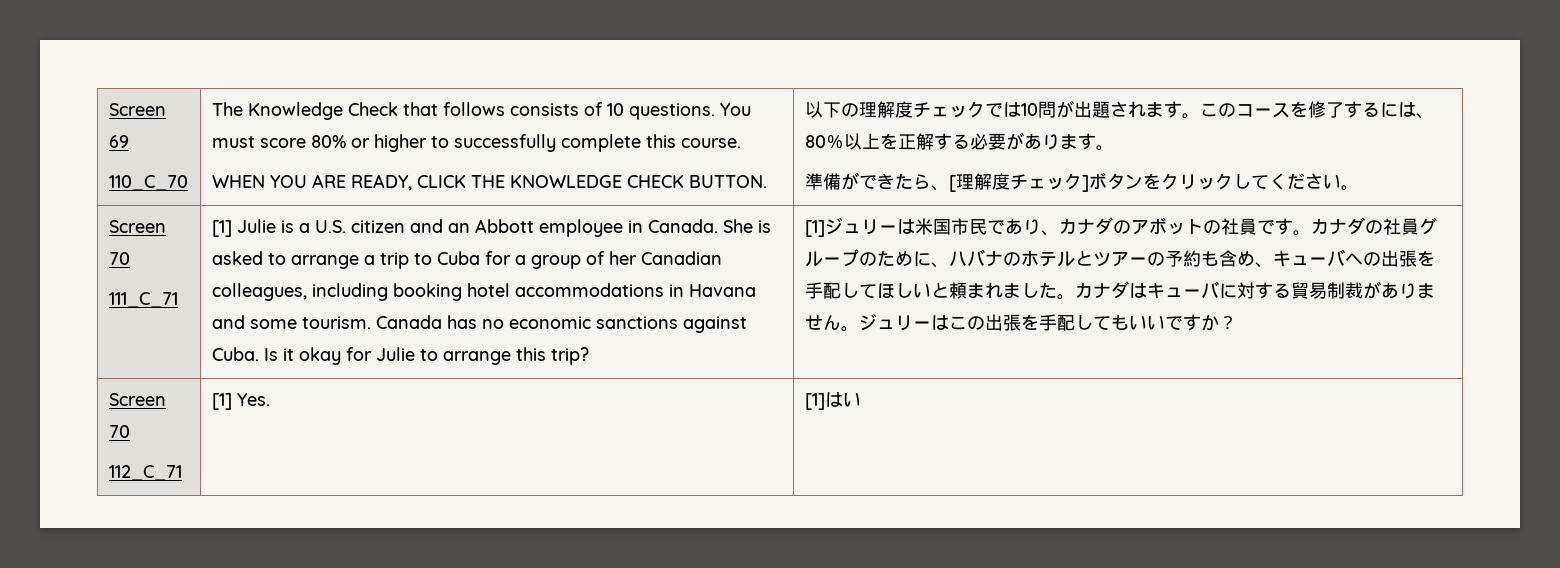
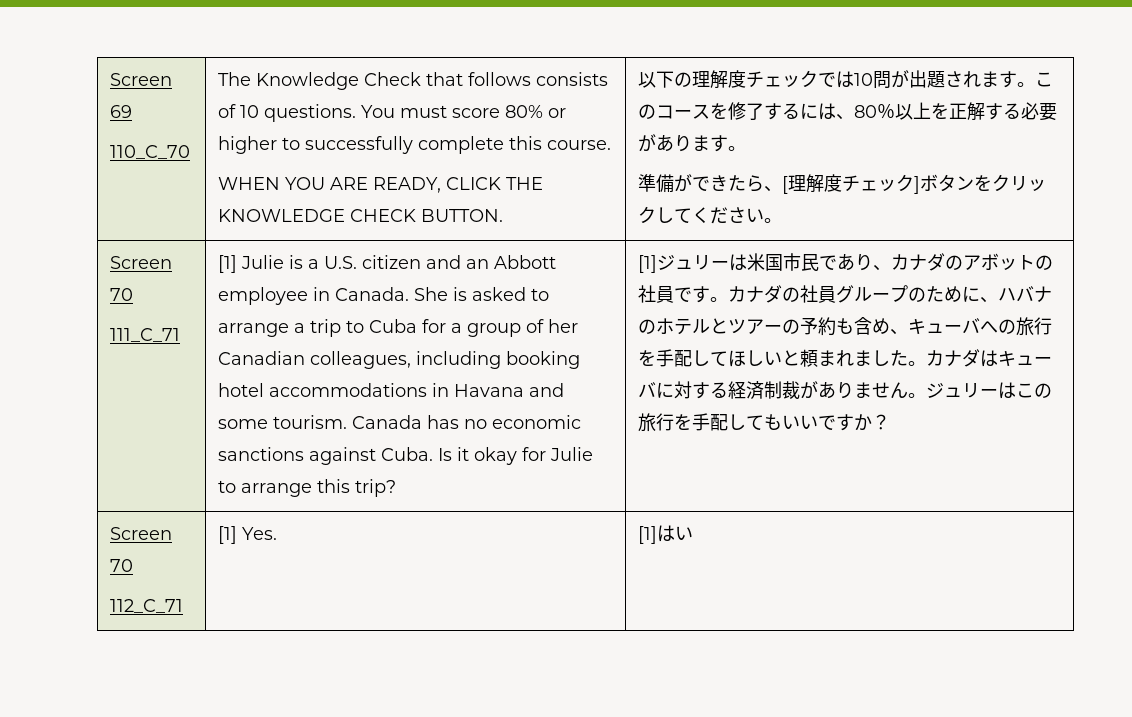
[1380,250,1417,267] 出張 -> [1016,317,1053,336] 旅行
[1290,282,1327,299] 貿易 -> [728,381,765,399] 経済
[984,314,1021,331] 出張 -> [638,413,675,432] 旅行

